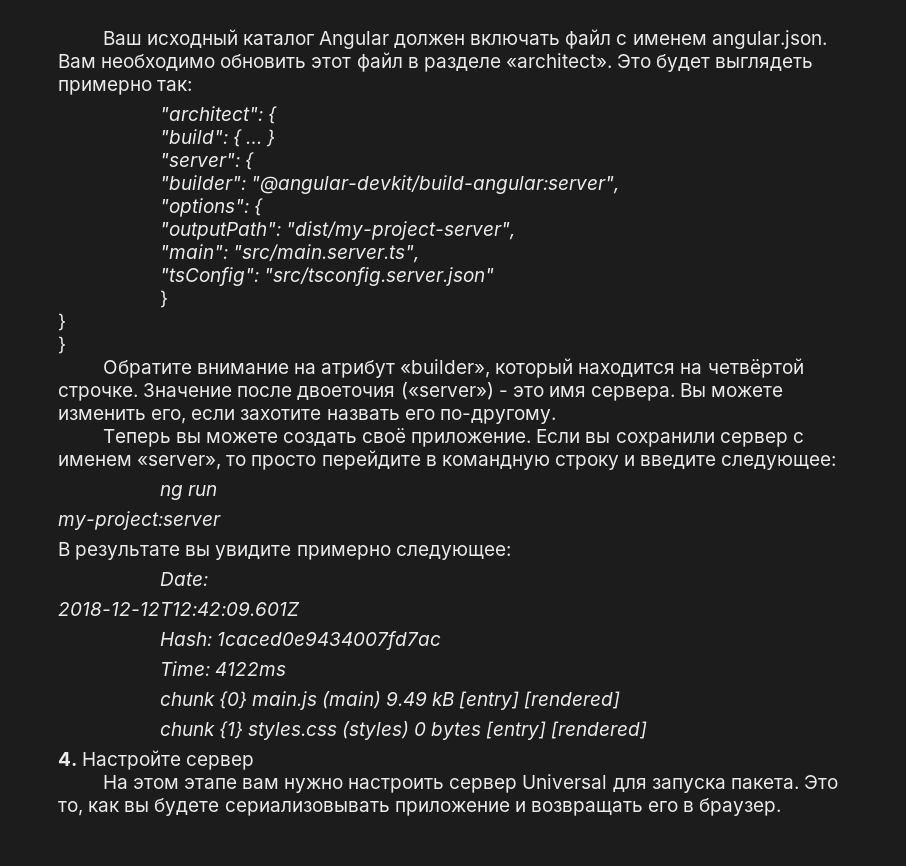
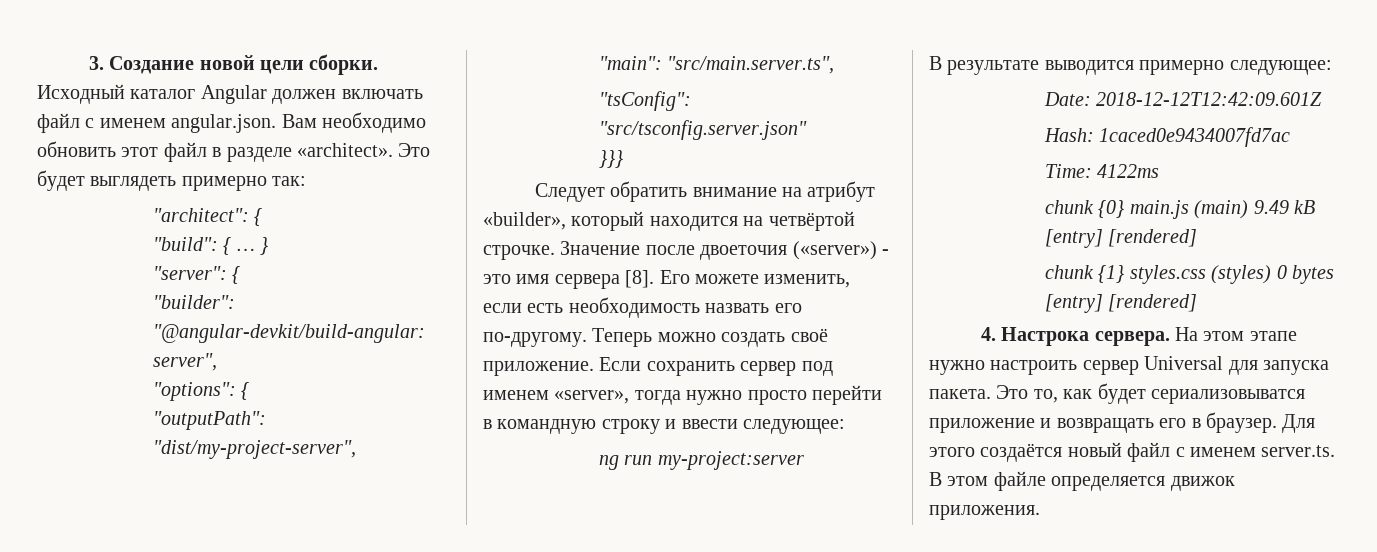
[102,29,238,48] Ваш исходный -> [88,54,379,75] [37,84,125,104] 3. Создание новой цели сборки. Исходный
[159,290,168,308] [58,313,66,331] [58,336,66,354] [102,360,192,378] } // } // } // Обратите -> [598,150,623,168] [534,181,688,202] }}} // Следует обратить
[591,383,784,401] [58,409,322,424] сервера. Вы можете изменить его, если захотите -> [554,270,851,289] [483,297,700,318] сервера [8]. Его можете изменить, если есть необходимость
[102,429,278,447] // Теперь вы можете -> [592,328,716,347] Теперь можно
[585,432,804,447] [58,450,421,470] вы сохранили сервер с именем «server», то просто перейдите -> [646,361,833,376] [483,385,882,405] сохранить сервер под именем «server», тогда нужно просто перейти
[640,455,717,469] введите -> [681,419,738,429] ввести
(217, 490) // -> (653, 460) none
[185,545,292,560] вы увидите -> [1044,60,1134,75] выводится
(208, 579) // -> (1091, 99) none
[82,750,255,770] Настройте сервер // -> [1001,327,1170,346] Настрока сервера.
[241,778,279,789] вам -> (1297, 336) none
[124,798,390,816] вы будете сериализовывать -> [1097,383,1305,404] будет сериализовыватся
(782, 807) none -> [1282,414,1316,433] [929,442,1336,462] [929,471,1235,491] [929,505,1040,520] Для этого создаётся новый файл с именем server.ts. В этом файле определяется движок приложения.

